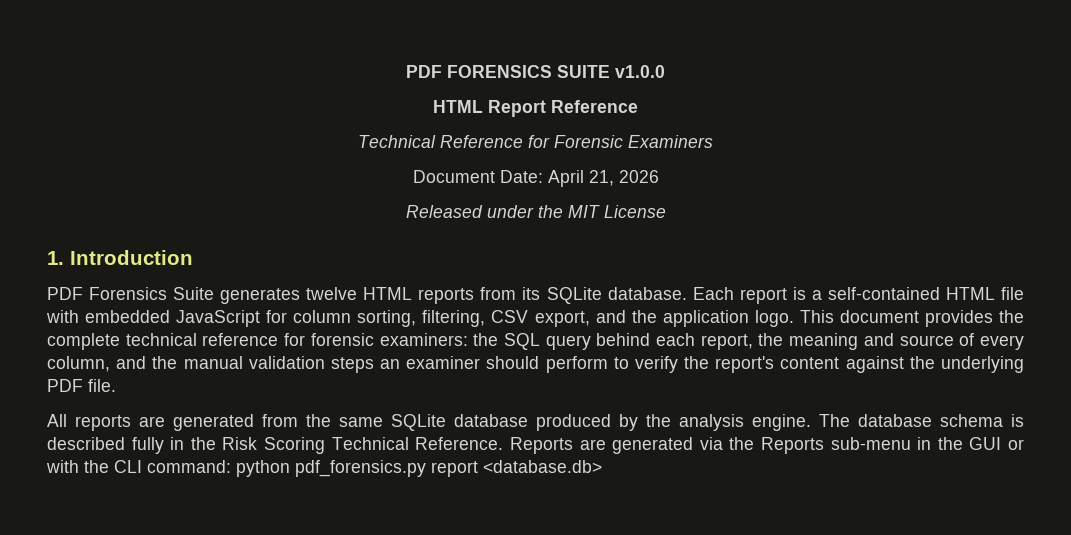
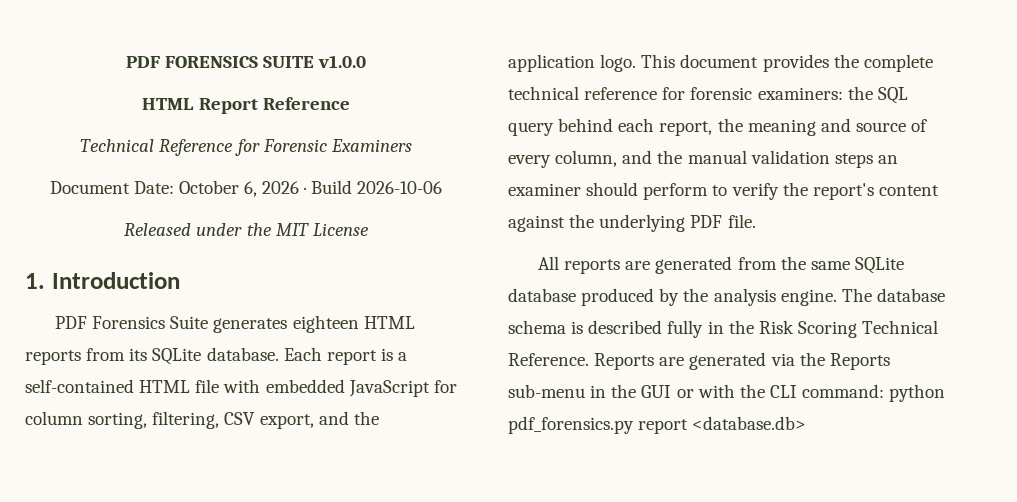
[547,170,614,187] April 21, -> [178,180,257,197] October 6,
(659, 176) none -> [304,180,443,194] · Build 2026-10-06
[306,287,358,300] twelve -> [292,315,359,333] eighteen

